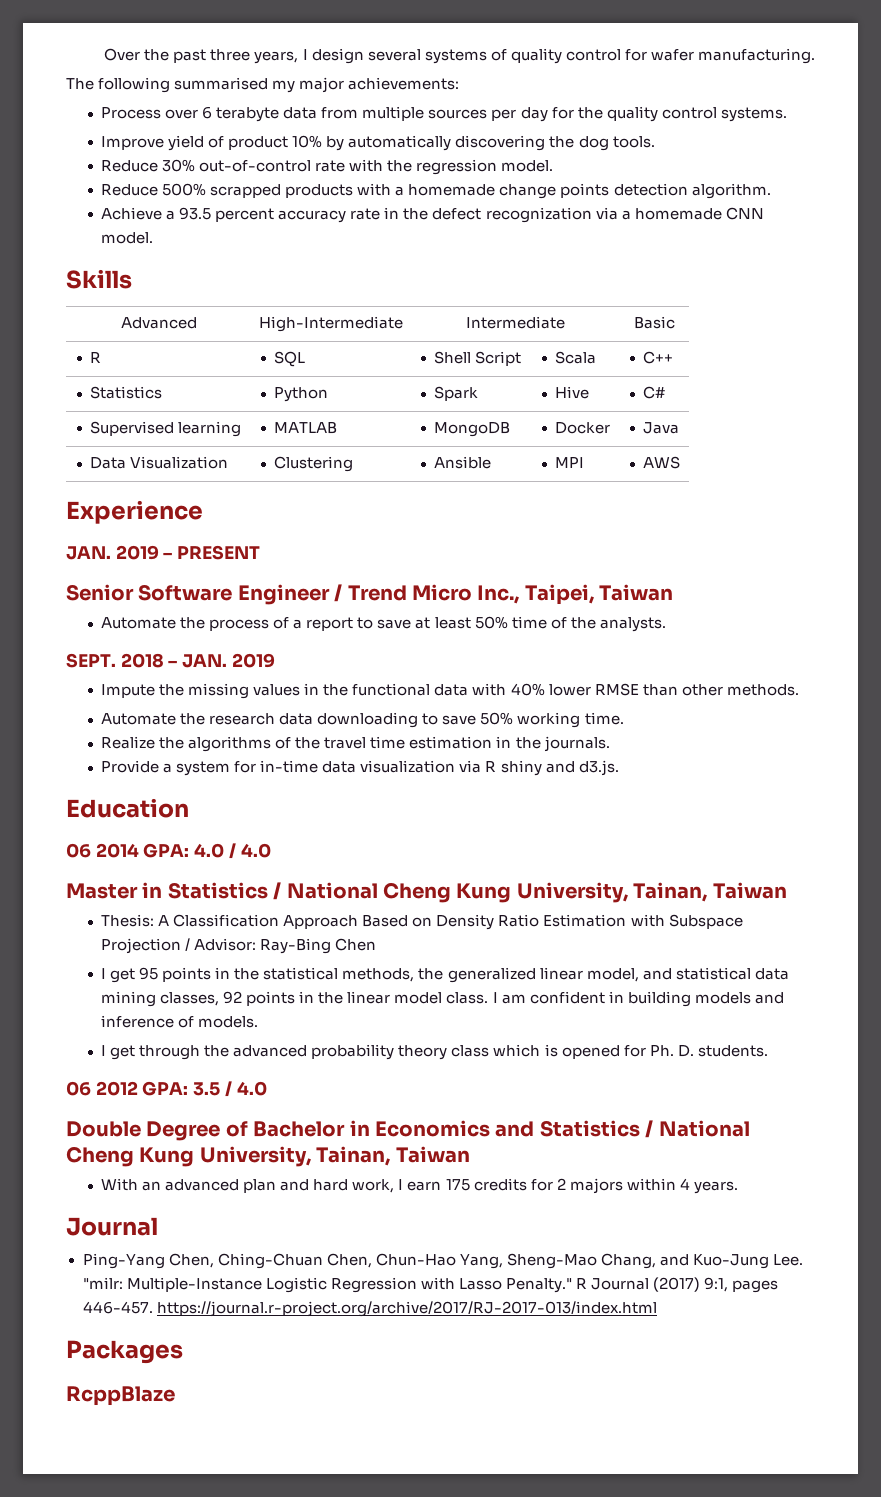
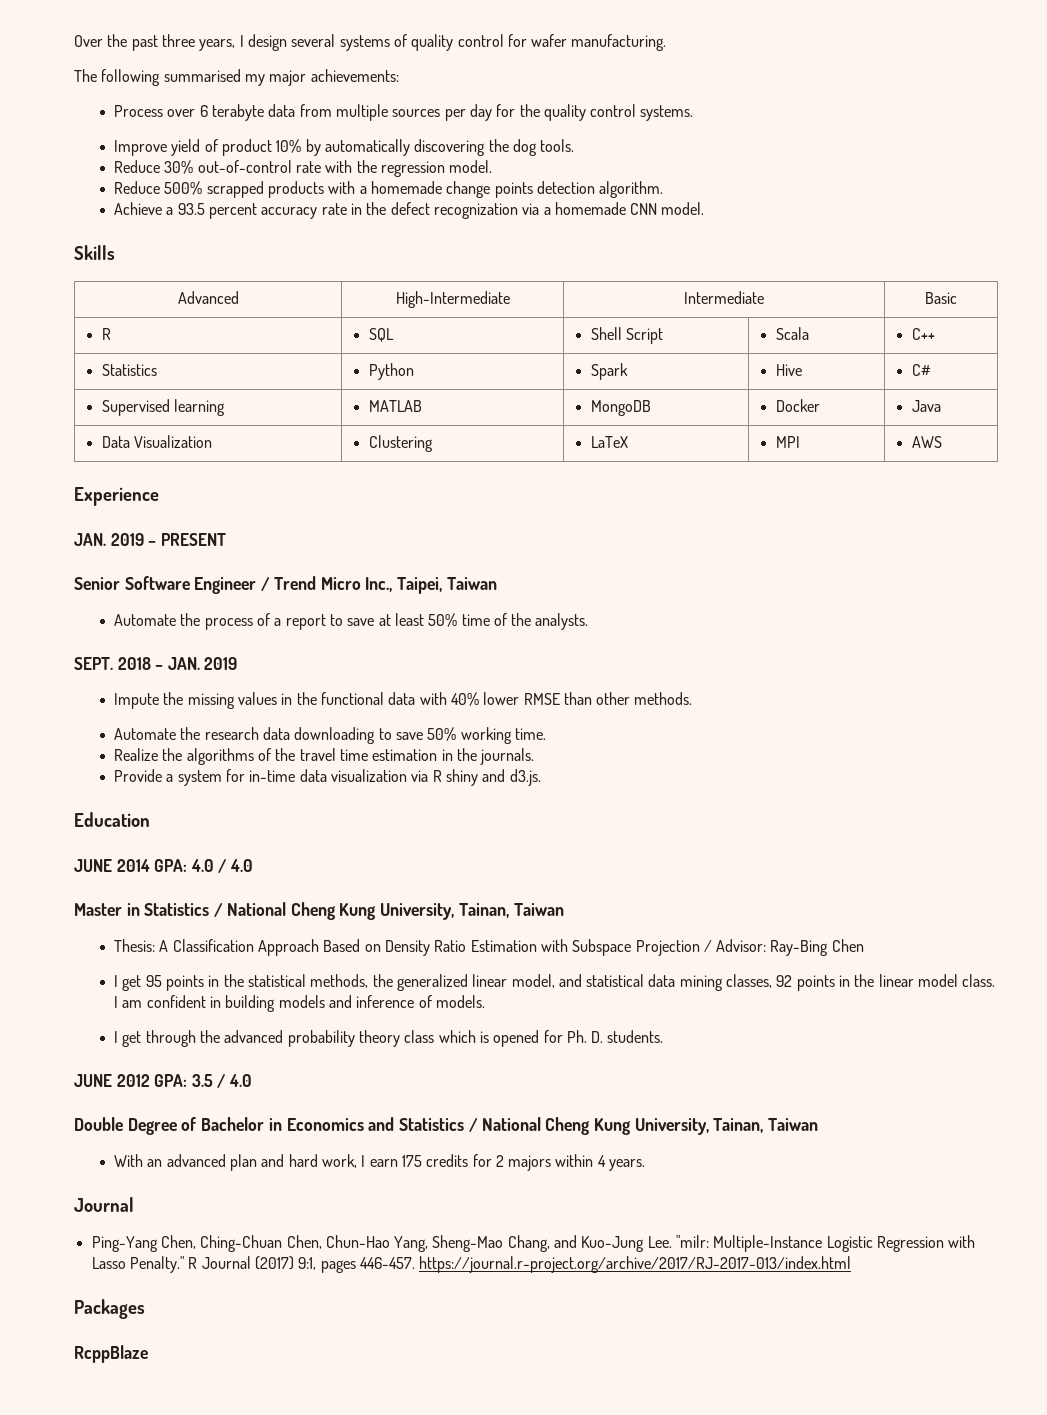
[434,456,492,469] Ansible -> [590,436,628,448] LaTeX
[66,843,91,858] 06 -> [74,859,112,872] JUNE
[66,1081,91,1096] 06 -> [74,1074,112,1087] JUNE

